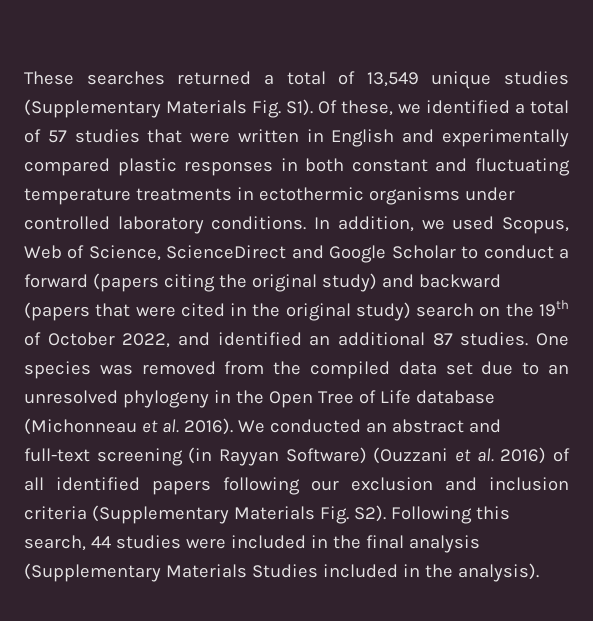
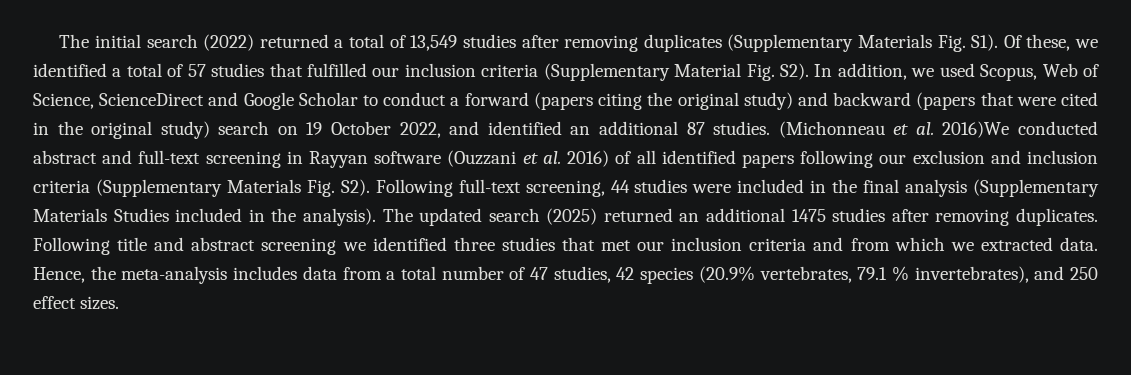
[24,71,165,85] These searches -> [59,34,255,51] The initial search (2022)
[431,71,569,89] unique studies -> [462,34,722,52] studies after removing duplicates
[190,129,569,147] [24,158,570,176] [24,187,515,205] [24,216,307,234] were written in English and experimentally compared plastic responses in both constant and fluctuating temperature treatments in ectothermic organisms under controlled laboratory conditions. -> [307,63,810,81] fulfilled our inclusion criteria (Supplementary Material Fig. S2).
[505,300,569,317] [24,332,41,346] the 19th of -> [306,122,323,135] 19
[536,333,569,346] [24,361,569,379] [24,390,495,408] [24,418,387,435] One species was removed from the compiled data set due to an unresolved phylogeny in the Open Tree of Life database (Michonneau et al. 2016). We conducted an -> [778,121,1098,138] (Michonneau et al. 2016)We conducted
[188,447,367,466] (in Rayyan Software) -> [286,151,442,168] in Rayyan software
[475,506,510,520] [24,535,86,551] this search, -> [458,179,605,197] full-text screening,
(539, 572) none -> [382,208,1099,226] [33,237,1098,255] [33,266,1099,284] [33,296,120,310] The updated search (2025) returned an additional 1475 studies after removing duplicates. Following title and abstract screening we identified three studies that met our inclusion criteria and from which we extracted data. Hence, the meta-analysis includes data from a total number of 47 studies, 42 species (20.9% vertebrates, 79.1 % invertebrates), and 250 effect sizes.

